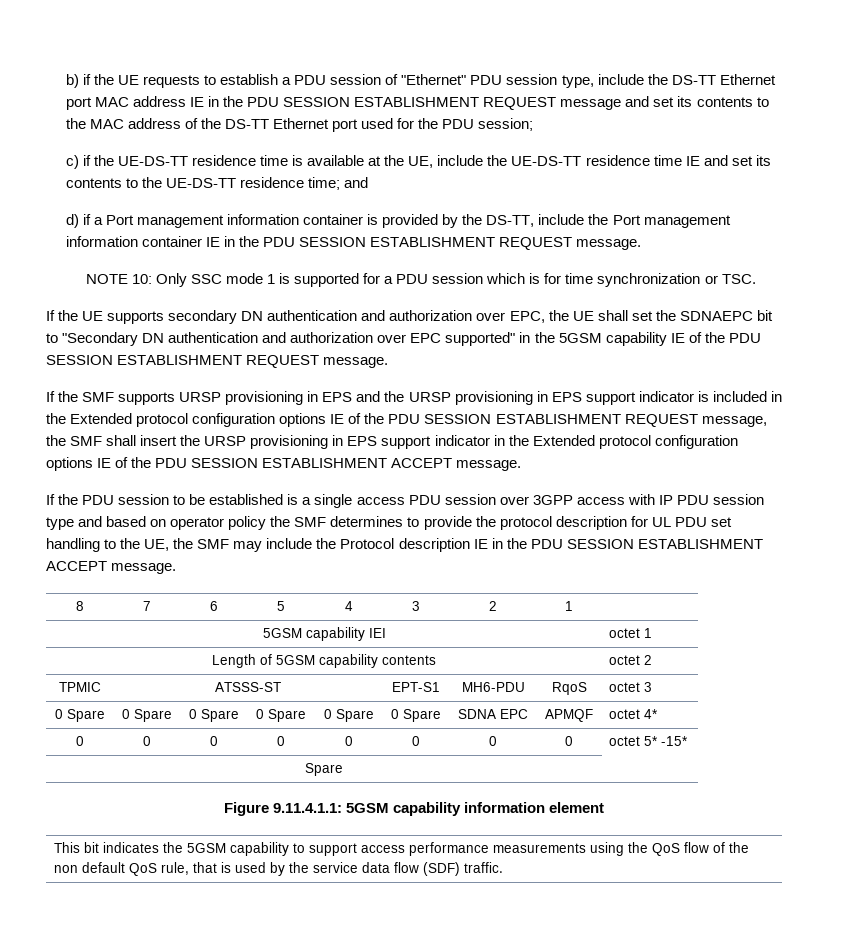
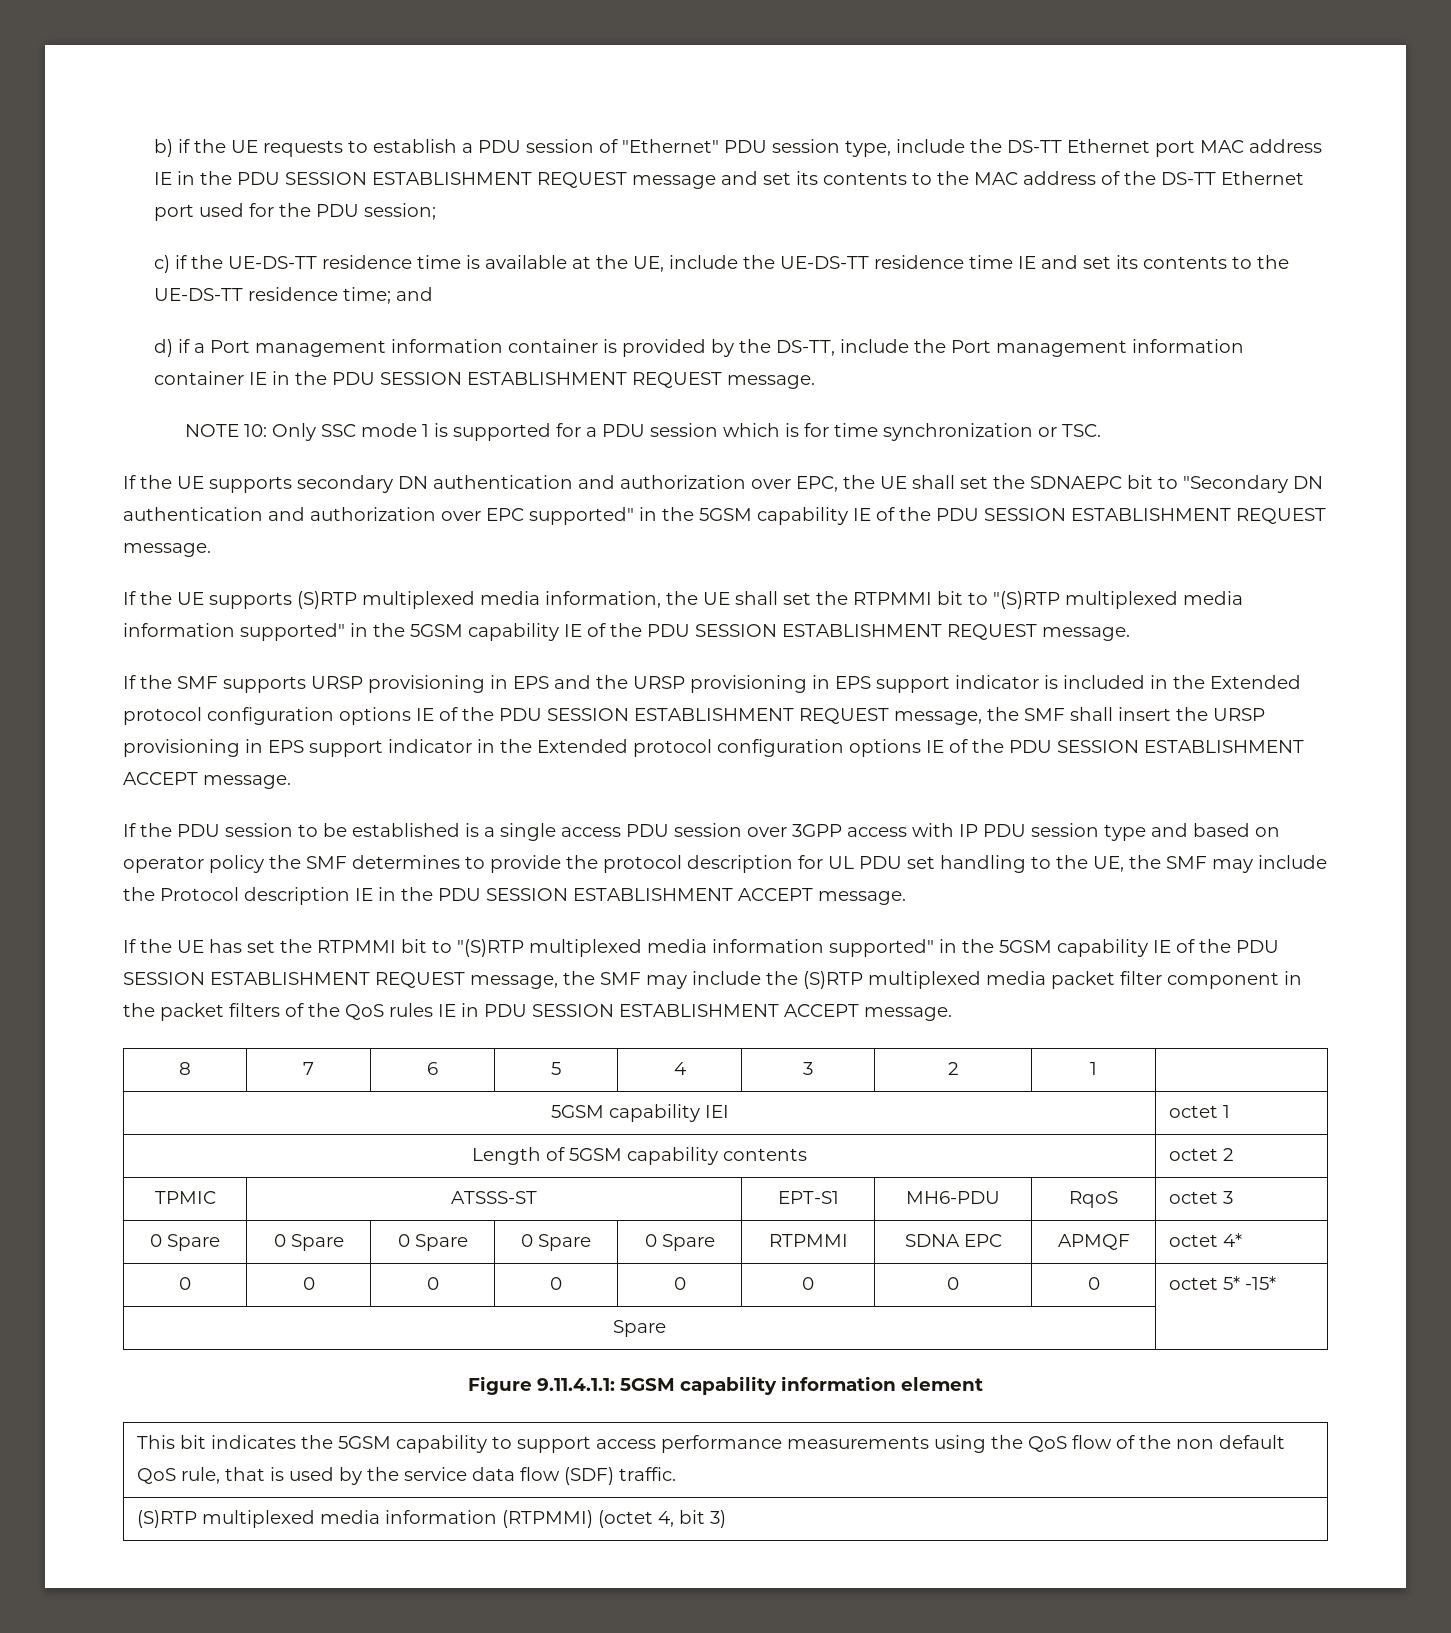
(389, 362) none -> [123,591,1243,609] [123,623,1130,641] // If the UE supports (S)RTP multiplexed media information, the UE shall set the RTPMMI bit to "(S)RTP multiplexed media information supported" in the 5GSM capability IE of the PDU SESSION ESTABLISHMENT REQUEST message.
(177, 568) none -> [123,939,1279,957] [123,971,1302,989] [123,1003,952,1021] // If the UE has set the RTPMMI bit to "(S)RTP multiplexed media information supported" in the 5GSM capability IE of the PDU SESSION ESTABLISHMENT REQUEST message, the SMF may include the (S)RTP multiplexed media packet filter component in the packet filters of the QoS rules IE in PDU SESSION ESTABLISHMENT ACCEPT message.
[391,709,441,722] 0 Spare -> [768,1234,848,1247] RTPMMI
(503, 867) none -> [137,1510,727,1528] // (S)RTP multiplexed media information (RTPMMI) (octet 4, bit 3)

